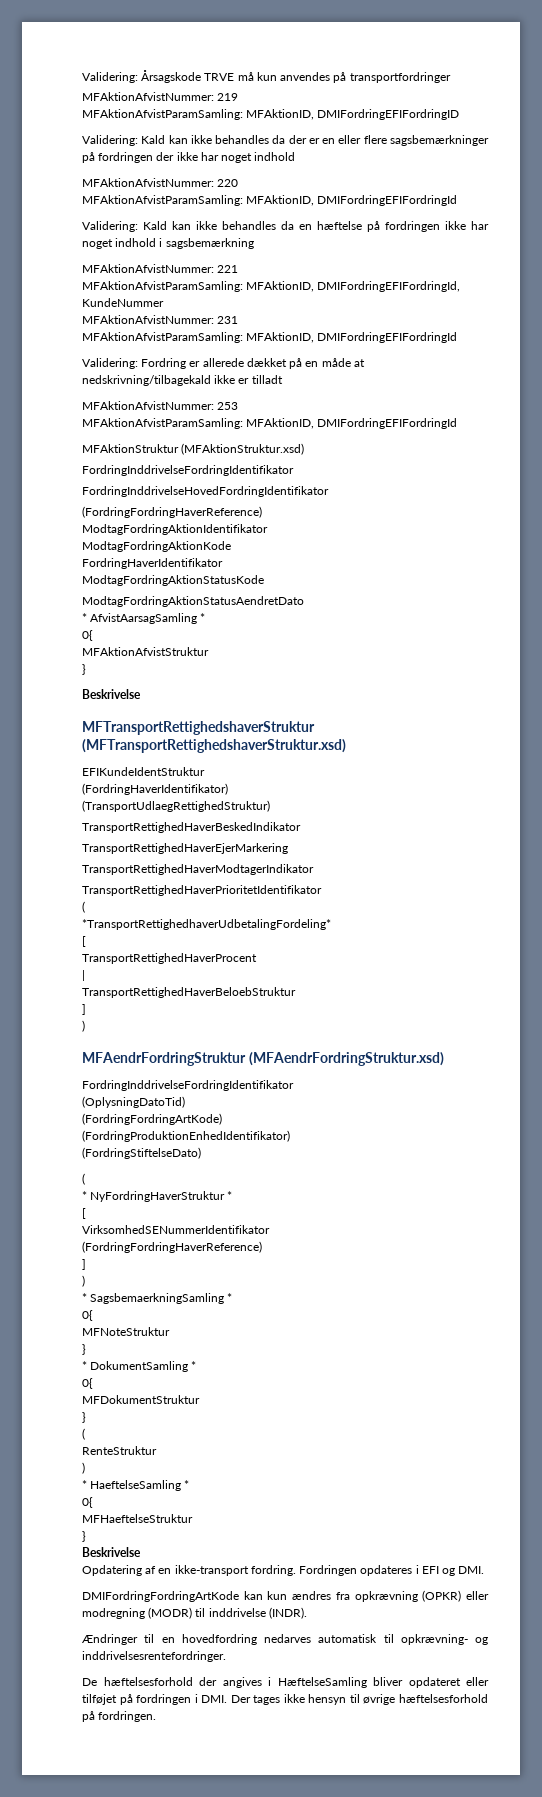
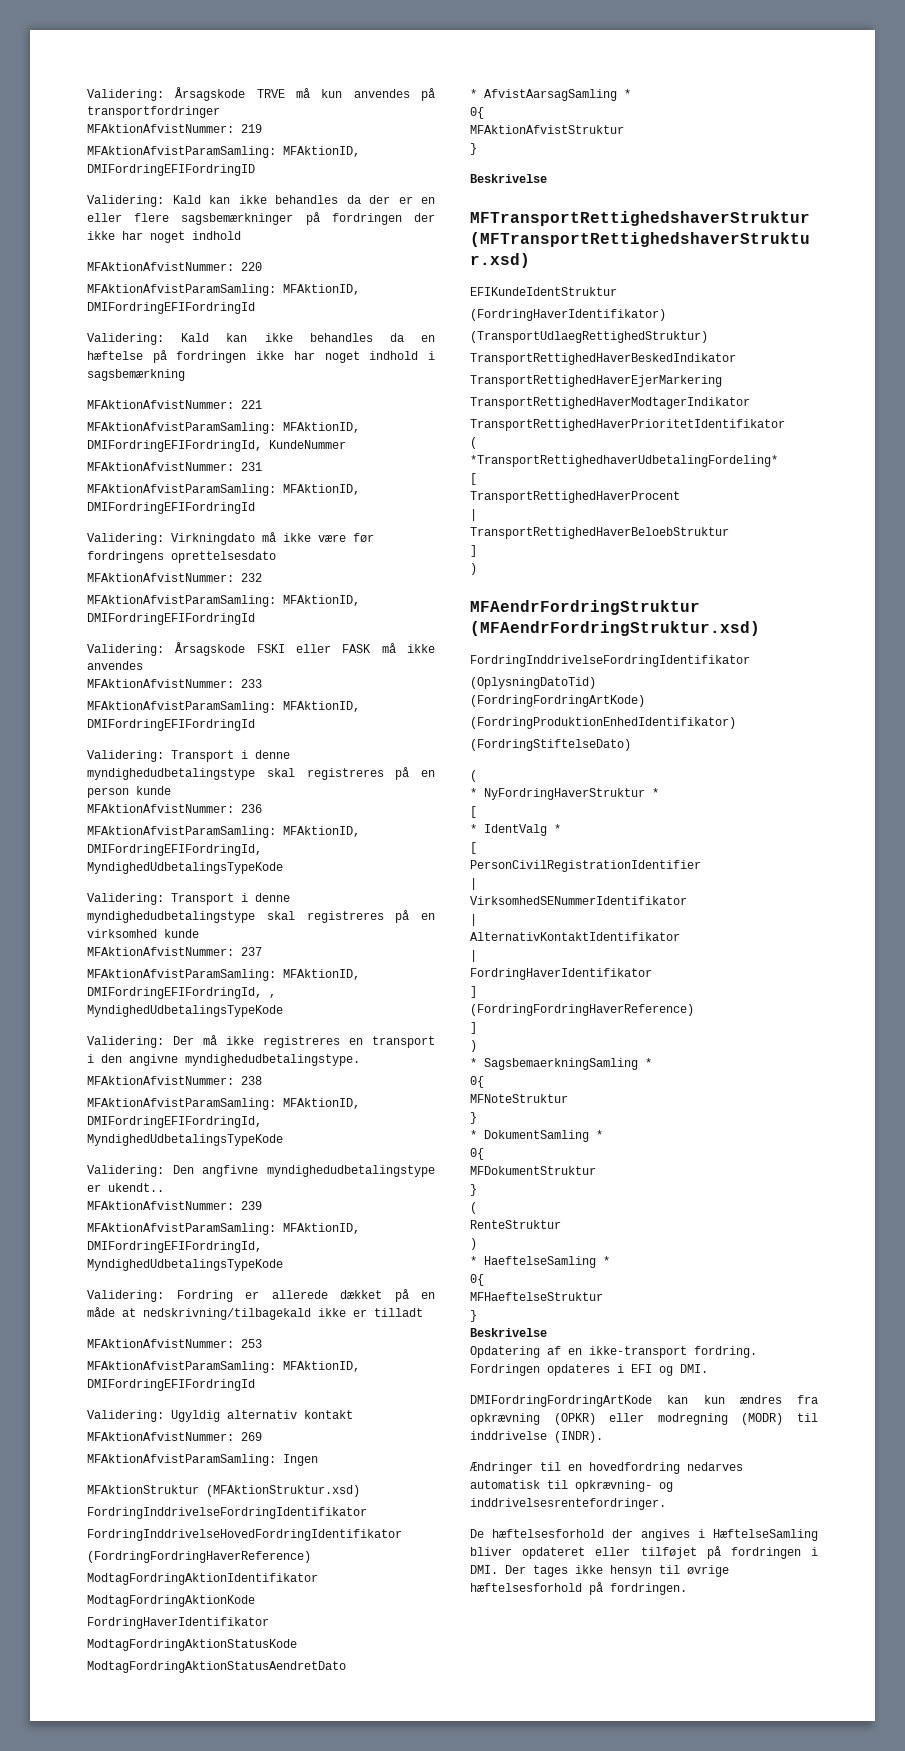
(458, 337) none -> [87,532,374,545] [87,551,276,563] [87,573,262,582] [87,595,360,607] [87,613,255,625] [87,642,435,656] [87,661,143,670] [87,679,262,688] [87,701,360,713] [87,719,255,731] [87,750,290,762] [87,767,435,780] [87,786,171,798] [87,804,262,813] [87,826,360,838] [87,844,262,856] [87,862,283,874] [87,893,290,905] [87,910,435,923] [87,929,199,938] [87,947,262,956] [87,969,360,981] [87,987,276,999] [87,1005,283,1017] [87,1035,435,1048] [87,1054,360,1066] [87,1076,262,1085] [87,1098,360,1110] [87,1116,262,1128] [87,1134,283,1146] [87,1165,435,1177] [87,1183,164,1192] [87,1201,262,1210] [87,1223,360,1235] [87,1241,262,1253] [87,1259,283,1271] // Validering: Virkningdato må ikke være før fordringens oprettelsesdato // MFAktionAfvistNummer: 232 // MFAktionAfvistParamSamling: MFAktionID, DMIFordringEFIFordringId // Validering: Årsagskode FSKI eller FASK må ikke anvendes // MFAktionAfvistNummer: 233 // MFAktionAfvistParamSamling: MFAktionID, DMIFordringEFIFordringId // Validering: Transport i denne myndighedudbetalingstype skal registreres på en person kunde // MFAktionAfvistNummer: 236 // MFAktionAfvistParamSamling: MFAktionID, DMIFordringEFIFordringId, MyndighedUdbetalingsTypeKode // Validering: Transport i denne myndighedudbetalingstype skal registreres på en virksomhed kunde // MFAktionAfvistNummer: 237 // MFAktionAfvistParamSamling: MFAktionID, DMIFordringEFIFordringId, , MyndighedUdbetalingsTypeKode // Validering: Der må ikke registreres en transport i den angivne myndighedudbetalingstype. // MFAktionAfvistNummer: 238 // MFAktionAfvistParamSamling: MFAktionID, DMIFordringEFIFordringId, MyndighedUdbetalingsTypeKode // Validering: Den angfivne myndighedudbetalingstype er ukendt.. // MFAktionAfvistNummer: 239 // MFAktionAfvistParamSamling: MFAktionID, DMIFordringEFIFordringId, MyndighedUdbetalingsTypeKode
(458, 423) none -> [87,1410,353,1422] [87,1432,262,1441] [87,1454,318,1466] // Validering: Ugyldig alternativ kontakt // MFAktionAfvistNummer: 269 // MFAktionAfvistParamSamling: Ingen
[82,1225,270,1234] VirksomhedSENummerIdentifikator -> [470,824,561,836] [470,842,477,854] [470,860,701,872] [470,878,477,890] [470,896,687,905] [470,914,477,926] [470,932,680,941] [470,950,477,962] [470,968,652,980] [470,986,477,998] * IdentValg * // [ // PersonCivilRegistrationIdentifier // | // VirksomhedSENummerIdentifikator // | // AlternativKontaktIdentifikator // | // FordringHaverIdentifikator // ]

